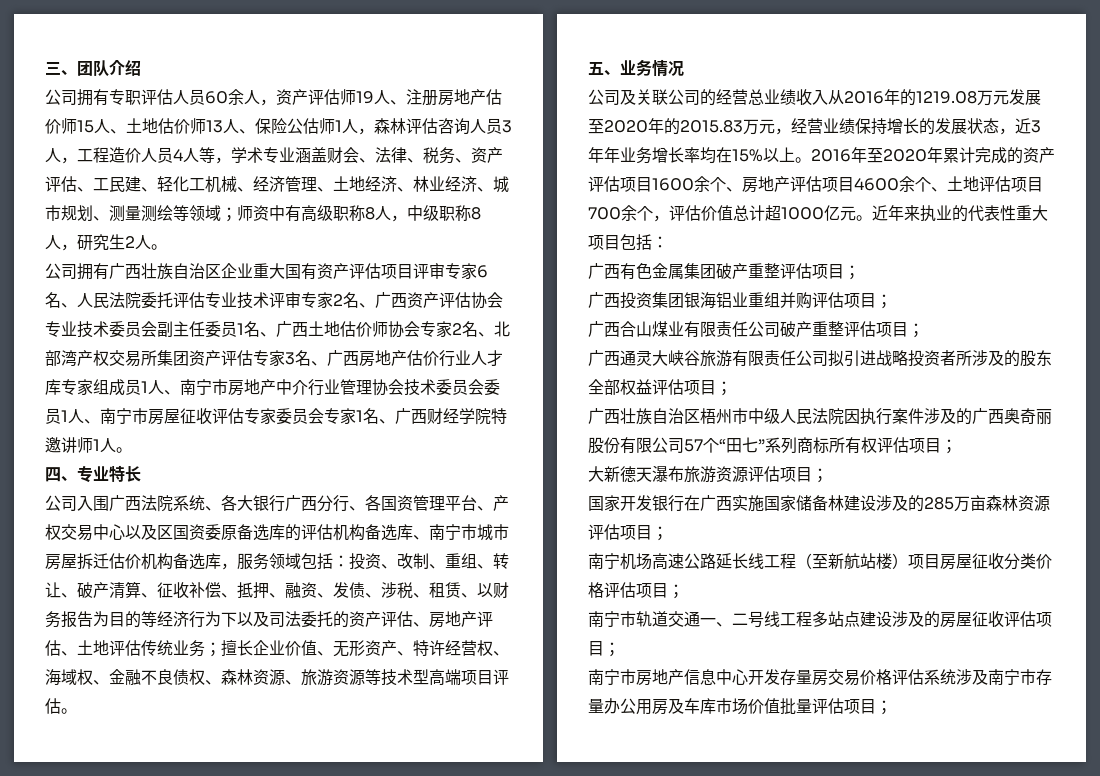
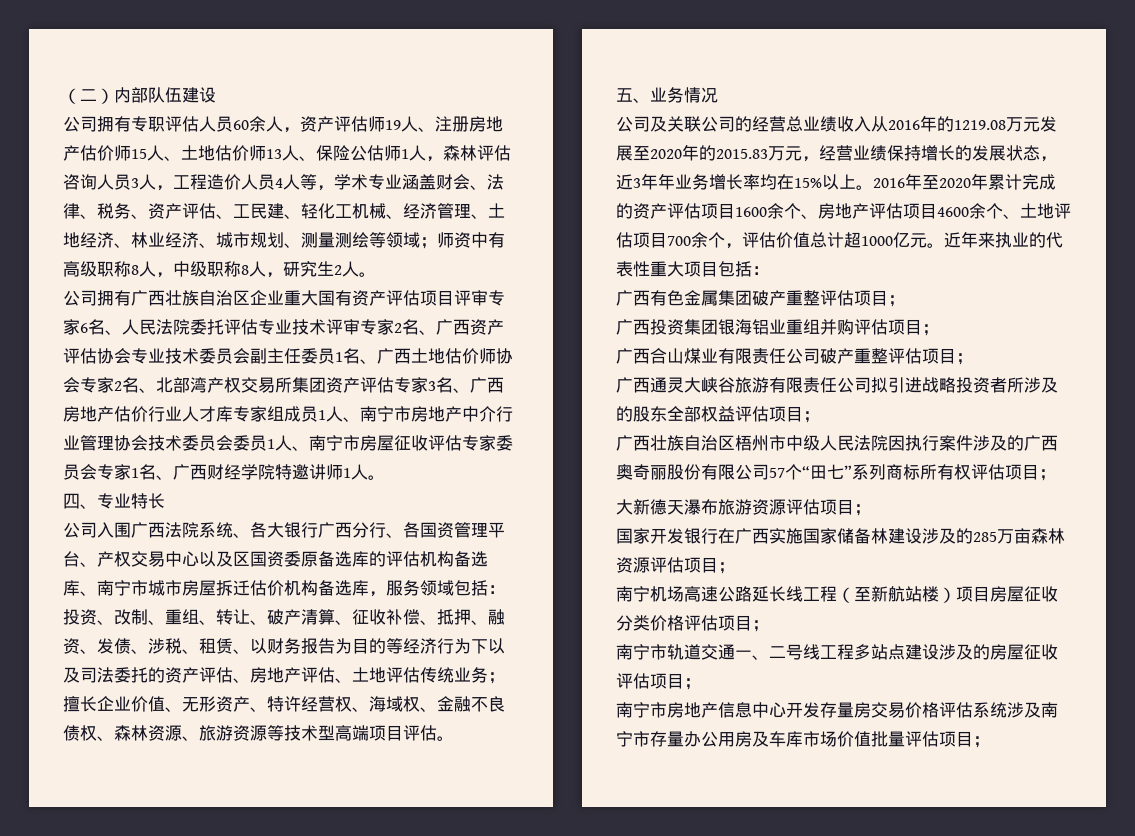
[45,60,141,76] 三、团队介绍 -> [63,87,216,104] （二）内部队伍建设

